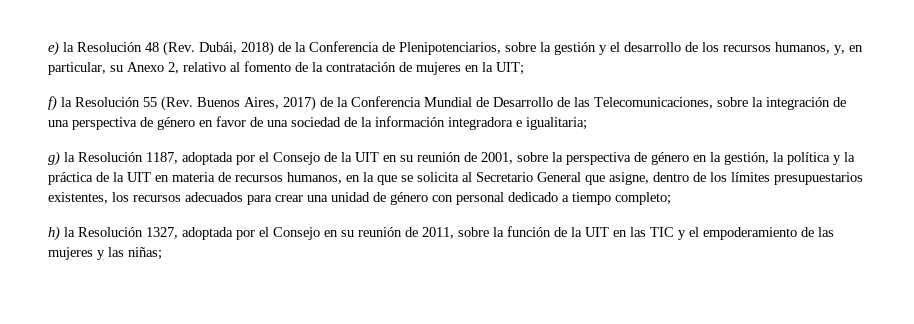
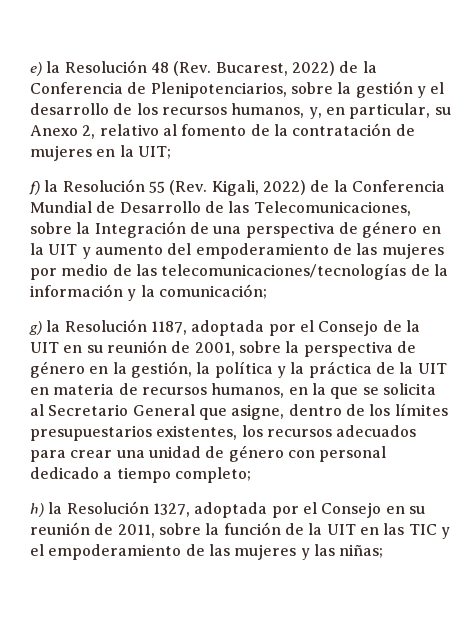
[199,41,274,56] Dubái, 2018) -> [215,61,335,76] Bucarest, 2022)
[197,96,316,111] Buenos Aires, 2017) -> [211,180,306,196] Kigali, 2022)
[766,97,830,110] integración -> [94,221,186,238] Integración
[216,116,587,130] favor de una sociedad de la información integradora e igualitaria; -> [30,243,444,259] [30,263,448,280] [30,284,267,301] la UIT y aumento del empoderamiento de las mujeres por medio de las telecomunicaciones/tecnologías de la información y la comunicación;

